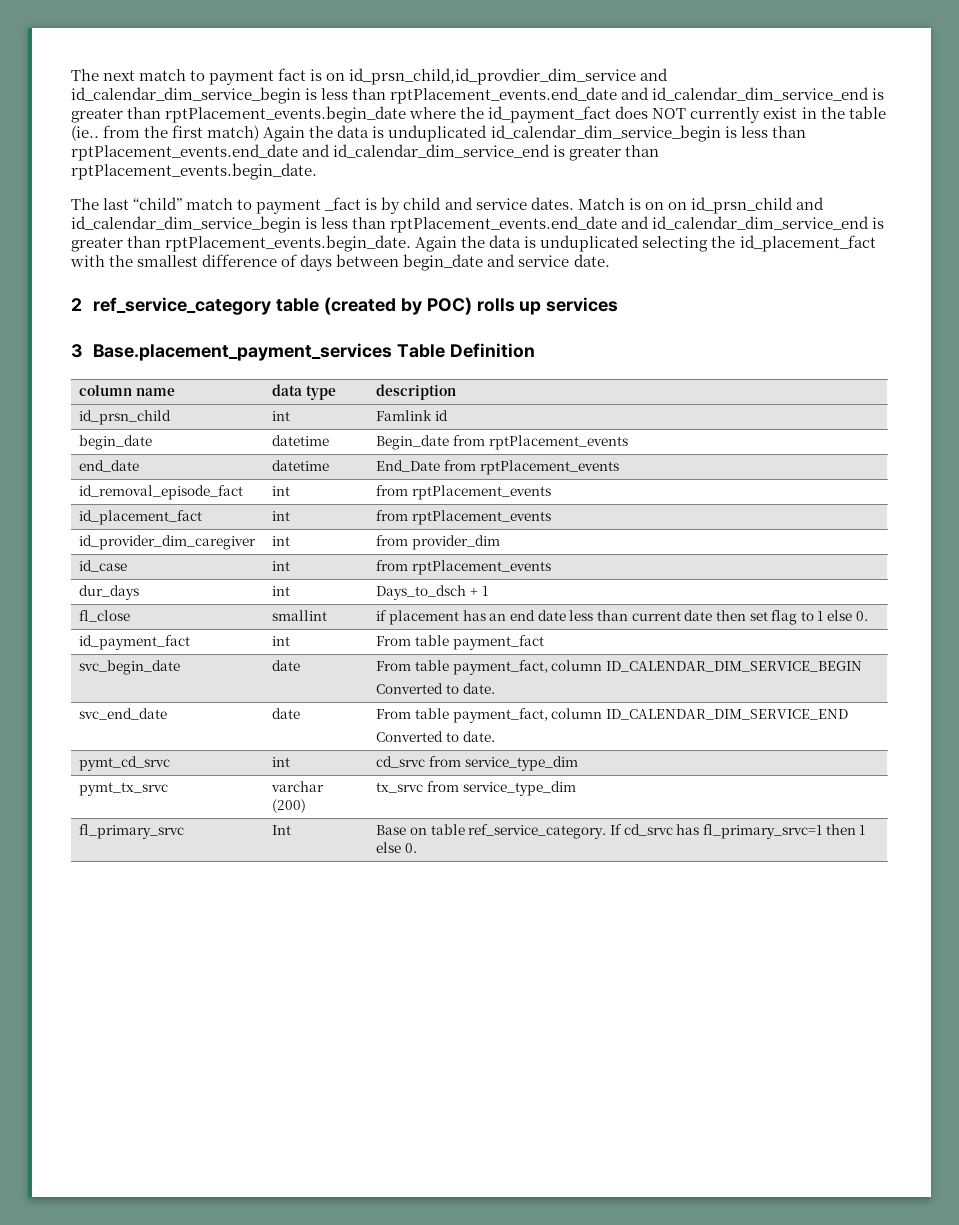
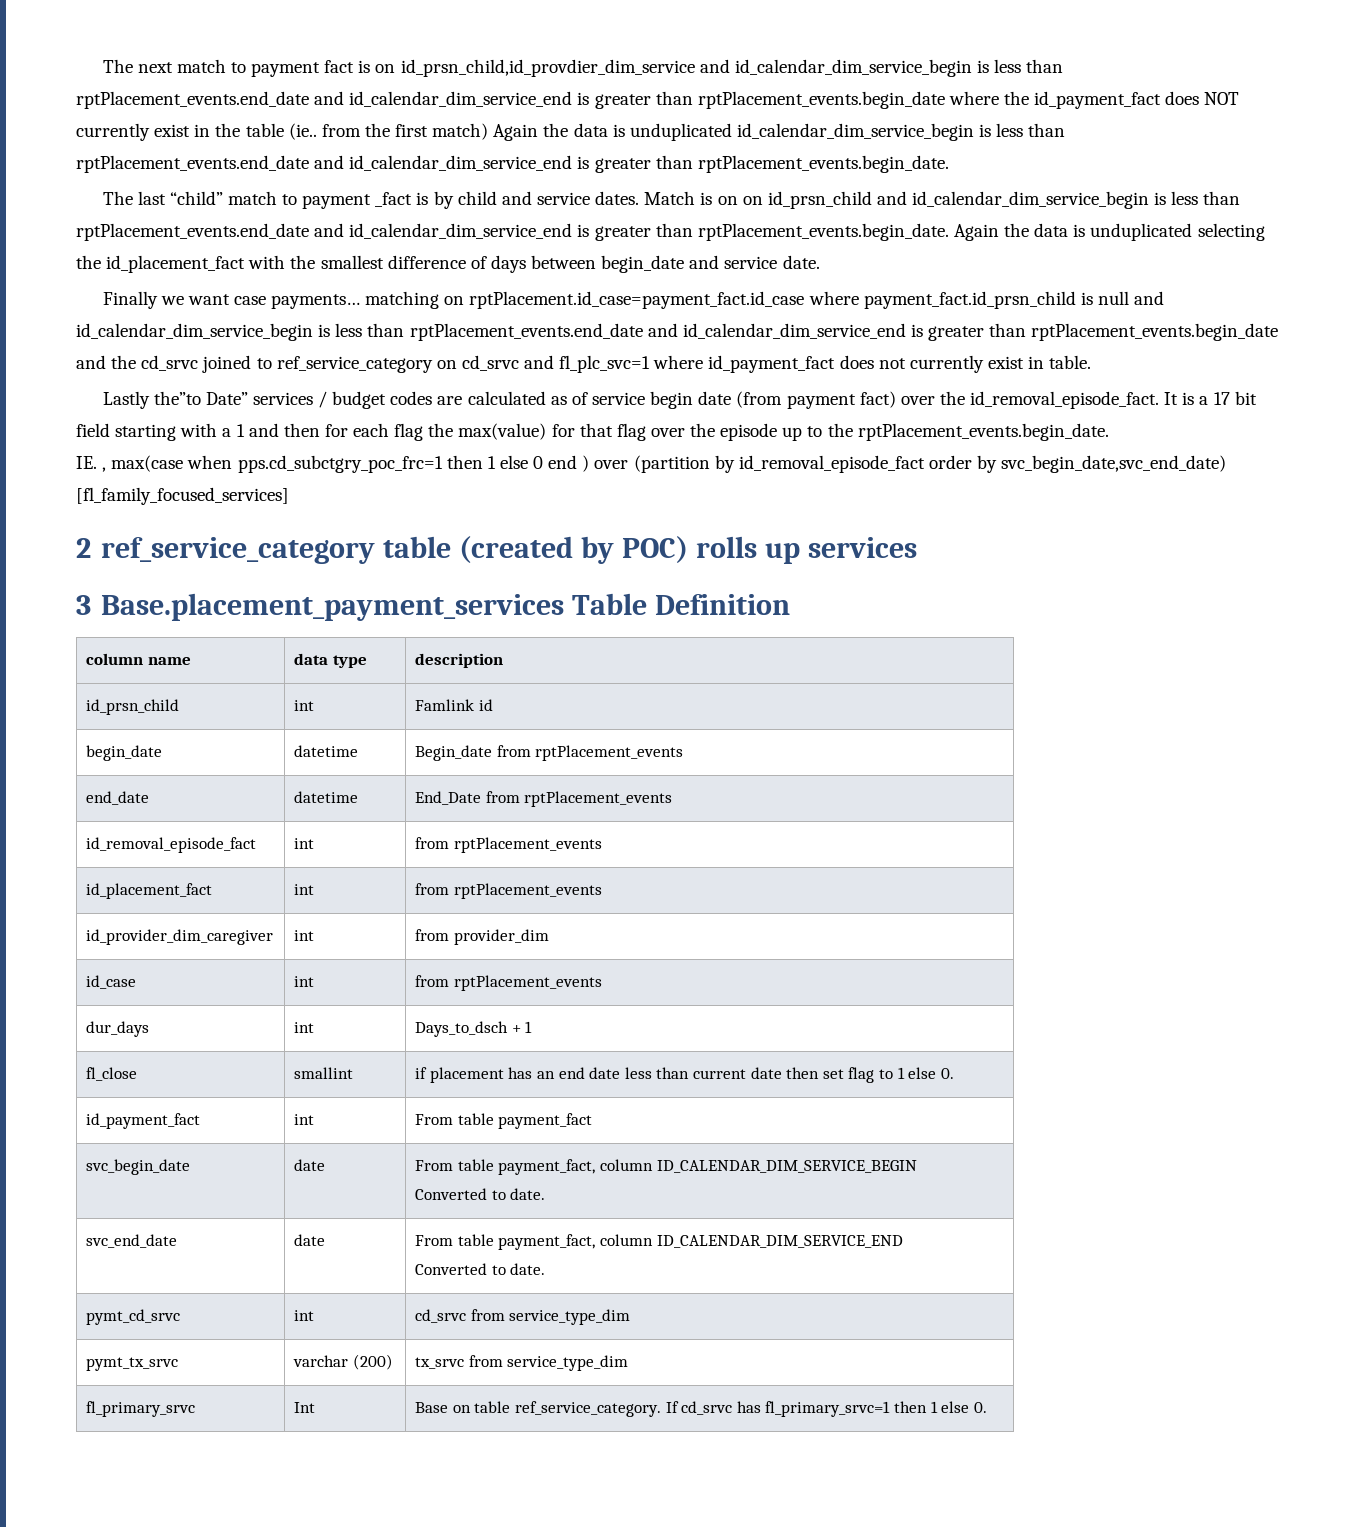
(610, 260) none -> [102,291,1165,309] [76,323,1279,341] [76,355,1092,373] [102,391,1257,409] [76,423,1109,441] [76,455,1227,473] [76,487,289,505] // Finally we want case payments… matching on rptPlacement.id_case=payment_fact.id_case where payment_fact.id_prsn_child is null and id_calendar_dim_service_begin is less than rptPlacement_events.end_date and id_calendar_dim_service_end is greater than rptPlacement_events.begin_date and the cd_srvc joined to ref_service_category on cd_srvc and fl_plc_svc=1 where id_payment_fact does not currently exist in table. // Lastly the”to Date” services / budget codes are calculated as of service begin date (from payment fact) over the id_removal_episode_fact. It is a 17 bit field starting with a 1 and then for each flag the max(value) for that flag over the episode up to the rptPlacement_events.begin_date. // IE. , max(case when pps.cd_subctgry_poc_frc=1 then 1 else 0 end ) over (partition by id_removal_episode_fact order by svc_begin_date,svc_end_date) [fl_family_focused_services]

